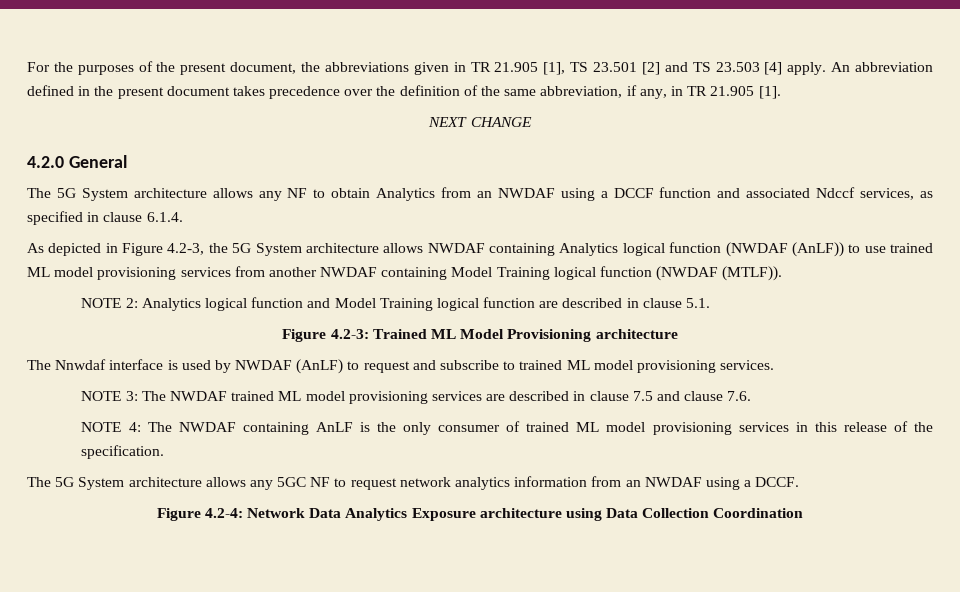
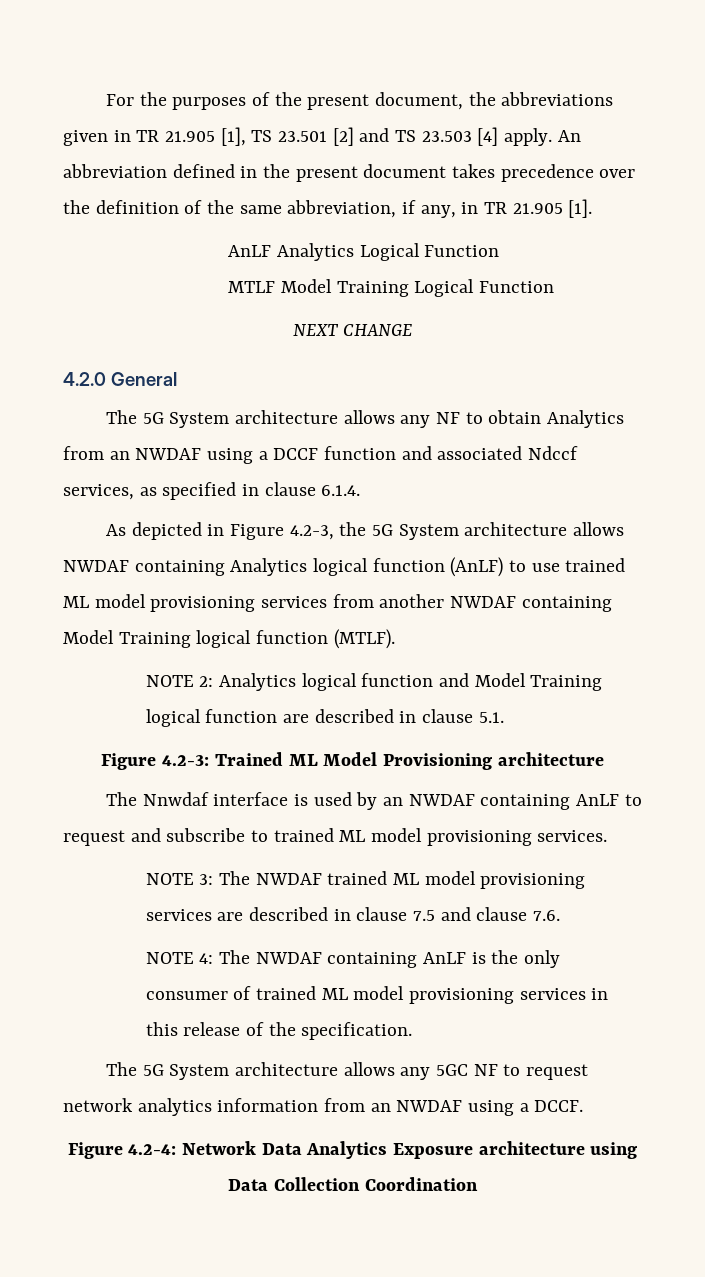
(781, 92) none -> [228,243,500,261] [228,279,555,297] // AnLF Analytics Logical Function // MTLF Model Training Logical Function
[725,242,844,257] (NWDAF (AnLF)) -> [450,557,504,577] (AnLF)
[656,266,783,281] (NWDAF (MTLF)). -> [333,629,395,649] (MTLF).
[235,359,344,374] NWDAF (AnLF) -> [382,794,619,810] an NWDAF containing AnLF

